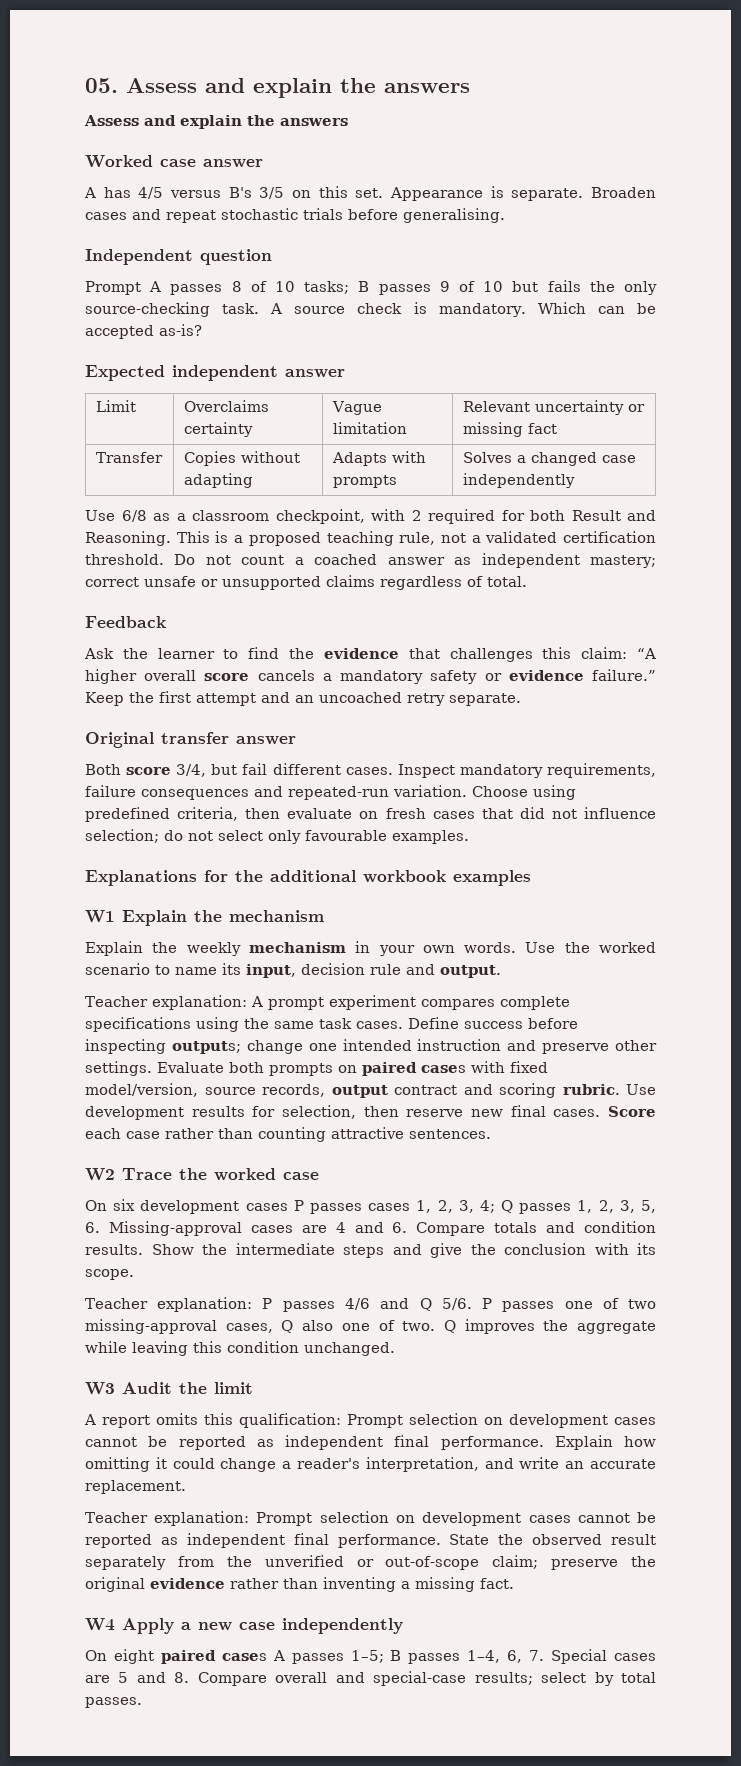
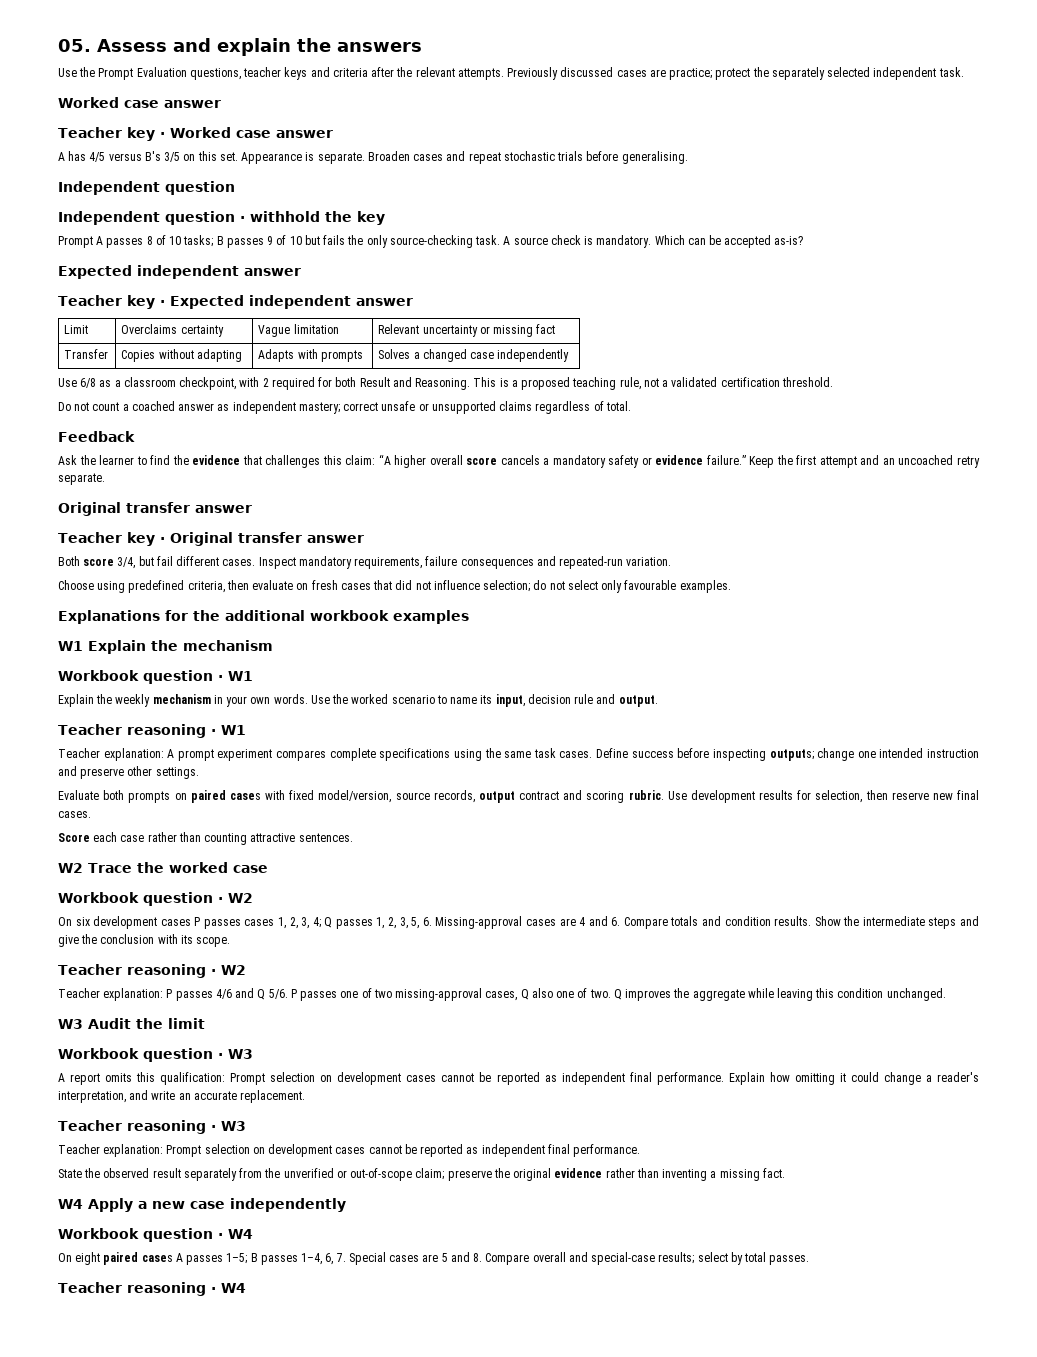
[84,115,348,129] Assess and explain the answers // -> [58,67,964,80] [58,97,221,108] [58,127,165,141] Use the Prompt Evaluation questions, teacher keys and criteria after the relevant attempts. Previously discussed cases are practice; protect the separately selected independent task. // Worked case answer // Teacher key ·
(272, 257) none -> [58,211,385,225] // Independent question · withhold the key
(345, 373) none -> [58,295,413,309] // Teacher key · Expected independent answer
(164, 559) none -> (833, 382) //
(296, 740) none -> [58,532,364,546] // Teacher key · Original transfer answer
(467, 791) none -> (672, 561) //
(324, 916) none -> [58,670,253,684] // Workbook question · W1
(501, 971) none -> [58,724,246,738] // Teacher reasoning · W1
(152, 1068) none -> (199, 773) //
(601, 1113) none -> (91, 814) //
(319, 1176) none -> [58,892,253,906] // Workbook question · W2
(134, 1274) none -> [58,964,246,978] // Teacher reasoning · W2
(253, 1388) none -> [58,1048,253,1062] // Workbook question · W3
(186, 1487) none -> [58,1120,246,1134] // Teacher reasoning · W3
(441, 1541) none -> (641, 1150) //
(403, 1626) none -> [58,1228,253,1242] // Workbook question · W4
(142, 1702) none -> [58,1282,246,1296] // Teacher reasoning · W4

